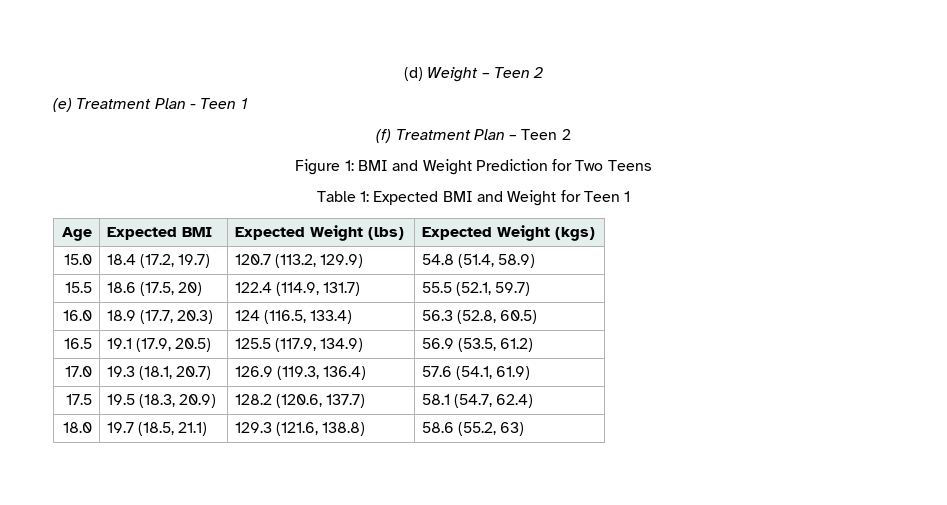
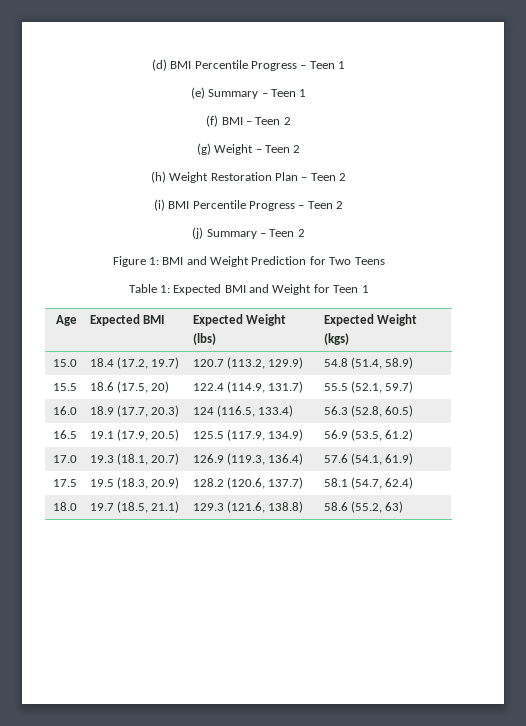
[427,67,544,82] [53,98,248,112] [376,129,505,143] Weight – Teen 2 // (e) Treatment Plan - Teen 1 // (f) Treatment Plan -> [170,60,346,71] [190,87,307,99] [206,115,291,127] [196,143,301,155] [150,171,347,183] [153,199,344,211] [192,227,257,239] BMI Percentile Progress – Teen 1 // (e) Summary – Teen 1 // (f) BMI – Teen 2 // (g) Weight – Teen 2 // (h) Weight Restoration Plan – Teen 2 // (i) BMI Percentile Progress – Teen 2 // (j) Summary

